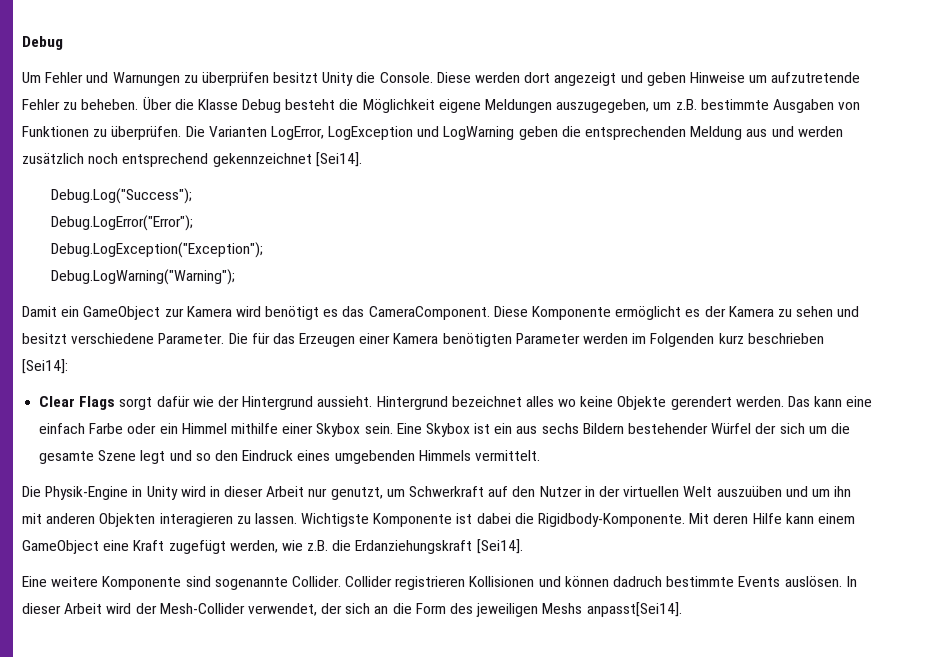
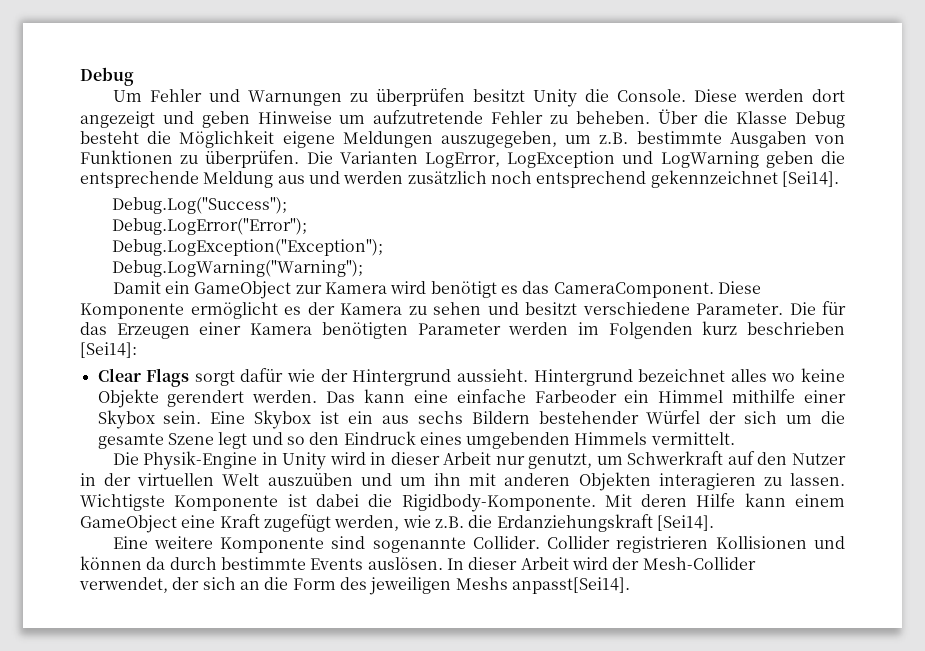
[585,126,687,140] entsprechenden -> [80,171,199,188] entsprechende
[39,423,157,434] einfach Farbe oder -> [456,389,617,403] einfache Farbeoder
[613,576,663,587] dadruch -> [146,557,217,570] da durch

